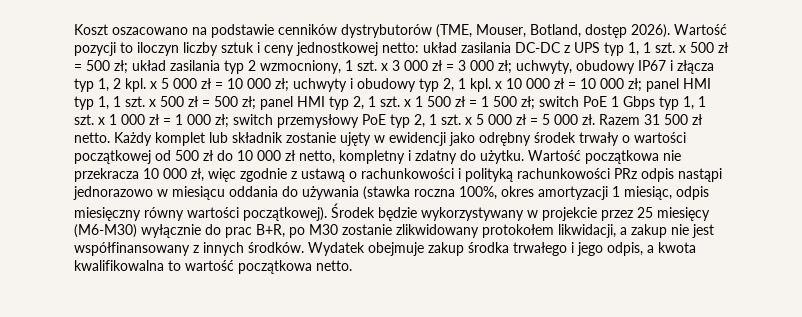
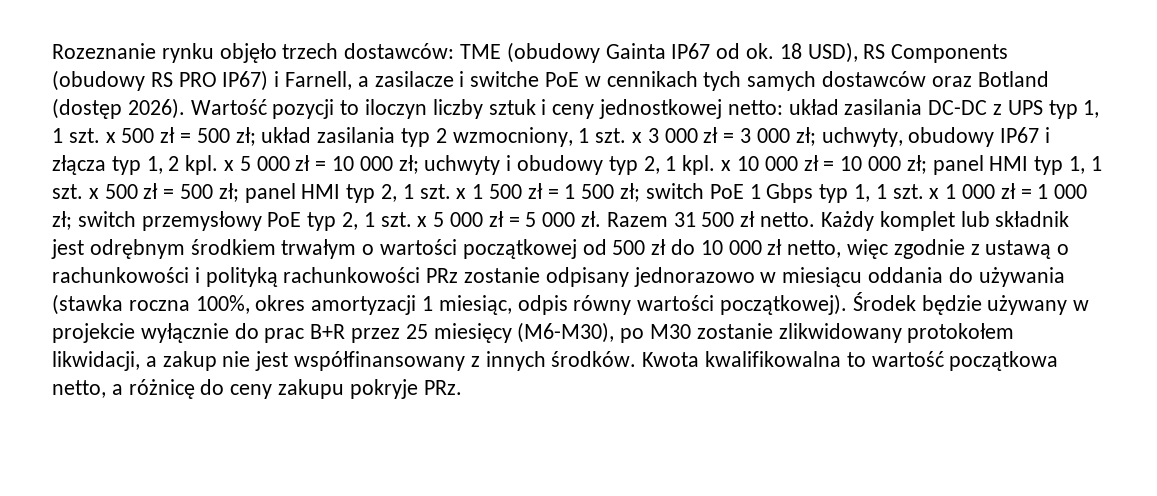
[74,24,627,38] Koszt oszacowano na podstawie cenników dystrybutorów (TME, Mouser, Botland, dostęp -> [52,42,1009,63] [52,70,1049,91] [52,98,122,119] Rozeznanie rynku objęło trzech dostawców: TME (obudowy Gainta IP67 od ok. 18 USD), RS Components (obudowy RS PRO IP67) i Farnell, a zasilacze i switche PoE w cennikach tych samych dostawców oraz Botland (dostęp
[286,132,619,146] zostanie ujęty w ewidencji jako odrębny środek trwały -> [51,239,357,259] jest odrębnym środkiem trwałym
[339,150,681,164] [74,168,204,182] kompletny i zdatny do użytku. Wartość początkowa nie przekracza 10 000 zł, -> (842, 249) none
[641,168,722,182] odpis nastąpi -> [464,267,629,287] zostanie odpisany
[74,207,141,221] miesięczny -> (568, 305) none
[421,207,524,221] wykorzystywany -> [987,295,1068,315] używany
[601,207,710,221] [74,224,285,238] przez 25 miesięcy (M6-M30) wyłącznie do prac B+R, -> [140,322,615,343] wyłącznie do prac B+R przez 25 miesięcy (M6-M30),
[308,242,696,256] [74,260,352,274] Wydatek obejmuje zakup środka trwałego i jego odpis, a kwota kwalifikowalna to wartość początkowa netto. -> [642,351,1059,371] [52,379,462,399] Kwota kwalifikowalna to wartość początkowa netto, a różnicę do ceny zakupu pokryje PRz.

